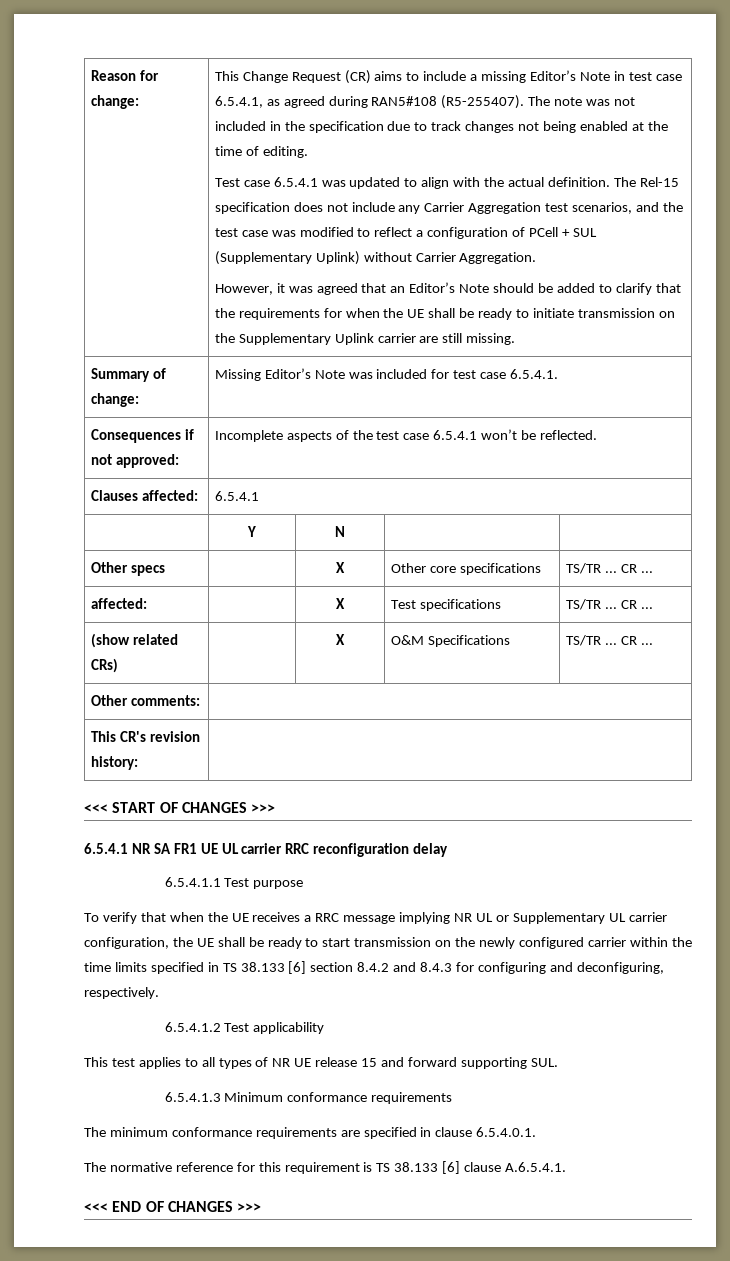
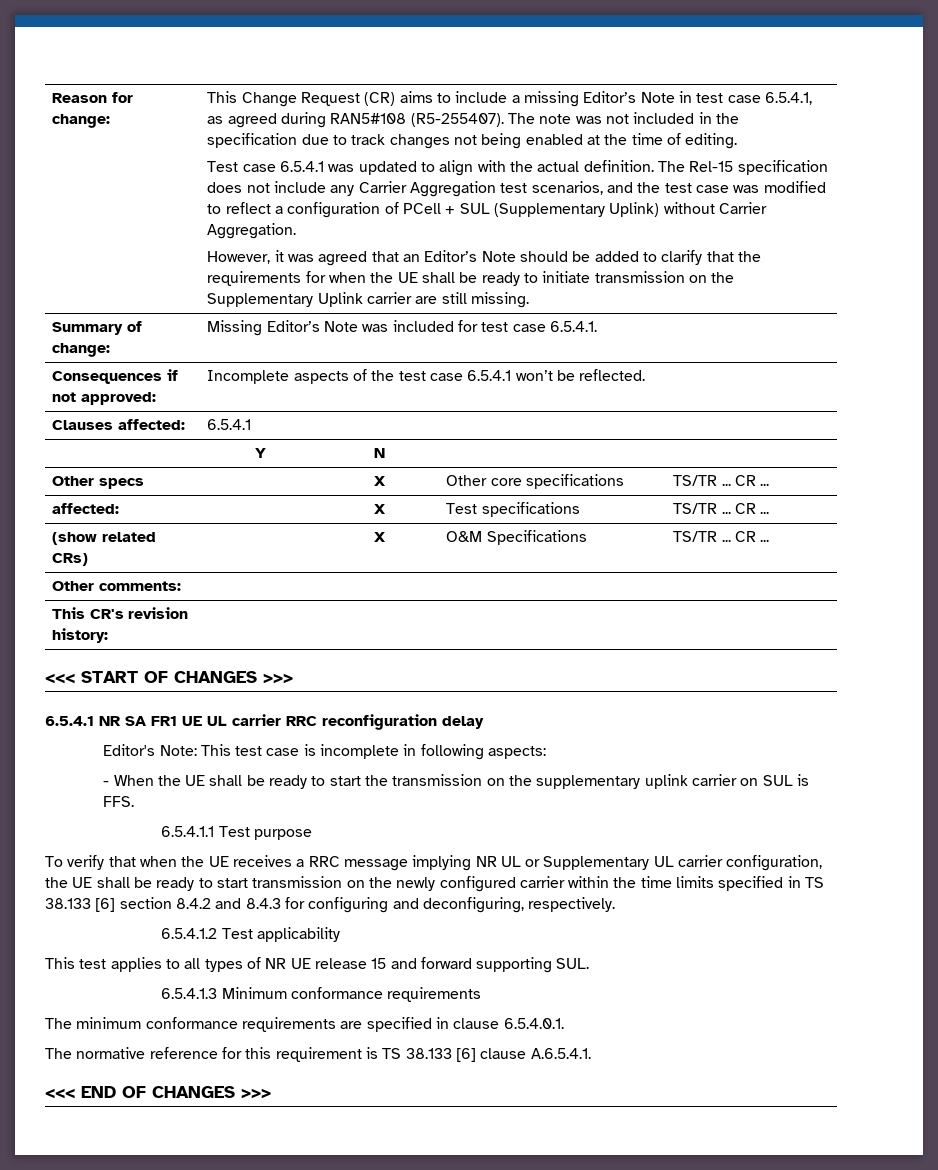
(449, 850) none -> [103,744,547,760] [103,774,809,789] [103,796,135,807] // Editor's Note: This test case is incomplete in following aspects: // - When the UE shall be ready to start the transmission on the supplementary uplink carrier on SUL is FFS.

